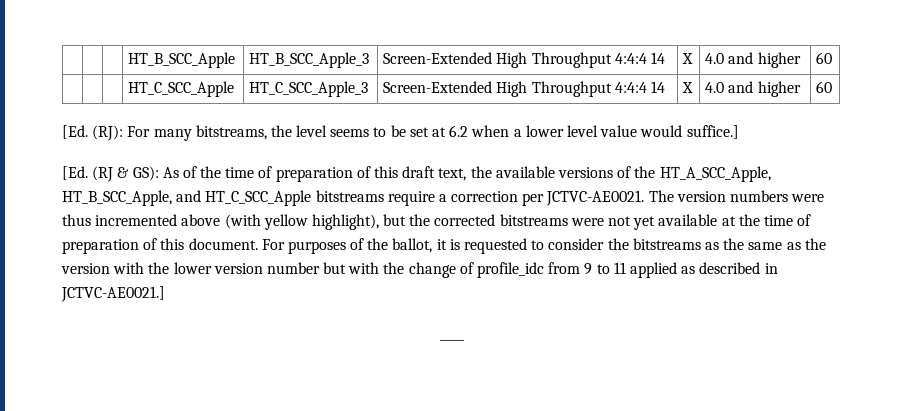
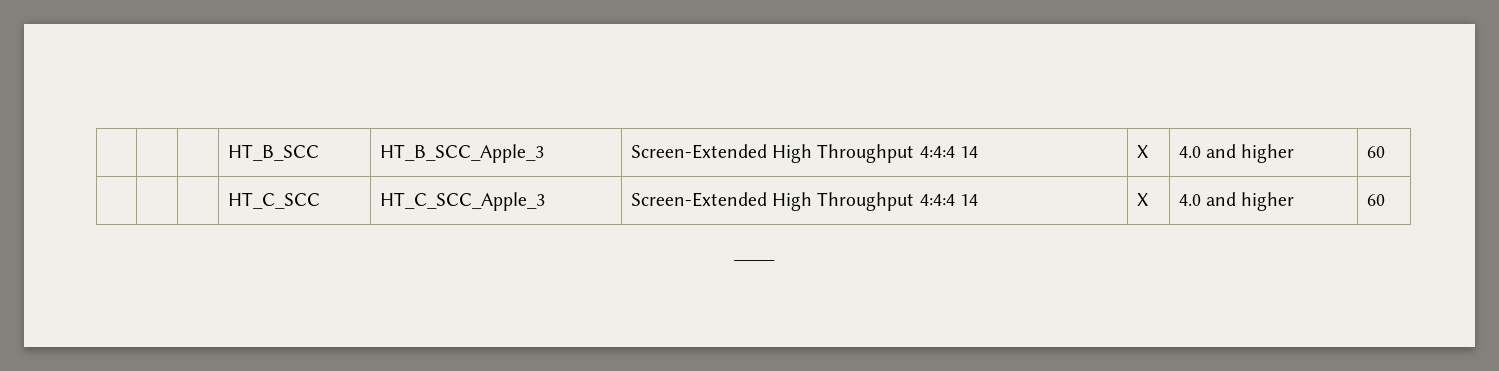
[128,52,236,68] | | | HT_B_SCC_Apple -> [227,144,319,161] | | | HT_B_SCC
[128,81,235,97] HT_C_SCC_Apple -> [227,192,320,209] HT_C_SCC
[62,125,739,141] [62,166,771,182] [62,190,825,206] [62,214,812,230] [62,238,826,254] [61,262,778,278] [61,286,165,302] // [Ed. (RJ): For many bitstreams, the level seems to be set at 6.2 when a lower level value would suffice.] // [Ed. (RJ & GS): As of the time of preparation of this draft text, the available versions of the HT_A_SCC_Apple, HT_B_SCC_Apple, and HT_C_SCC_Apple bitstreams require a correction per JCTVC-AE0021. The version numbers were thus incremented above (with yellow highlight), but the corrected bitstreams were not yet available at the time of preparation of this document. For purposes of the ballot, it is requested to consider the bitstreams as the same as the version with the lower version number but with the change of profile_idc from 9 to 11 applied as described in JCTVC-AE0021.] -> (1385, 200) none

